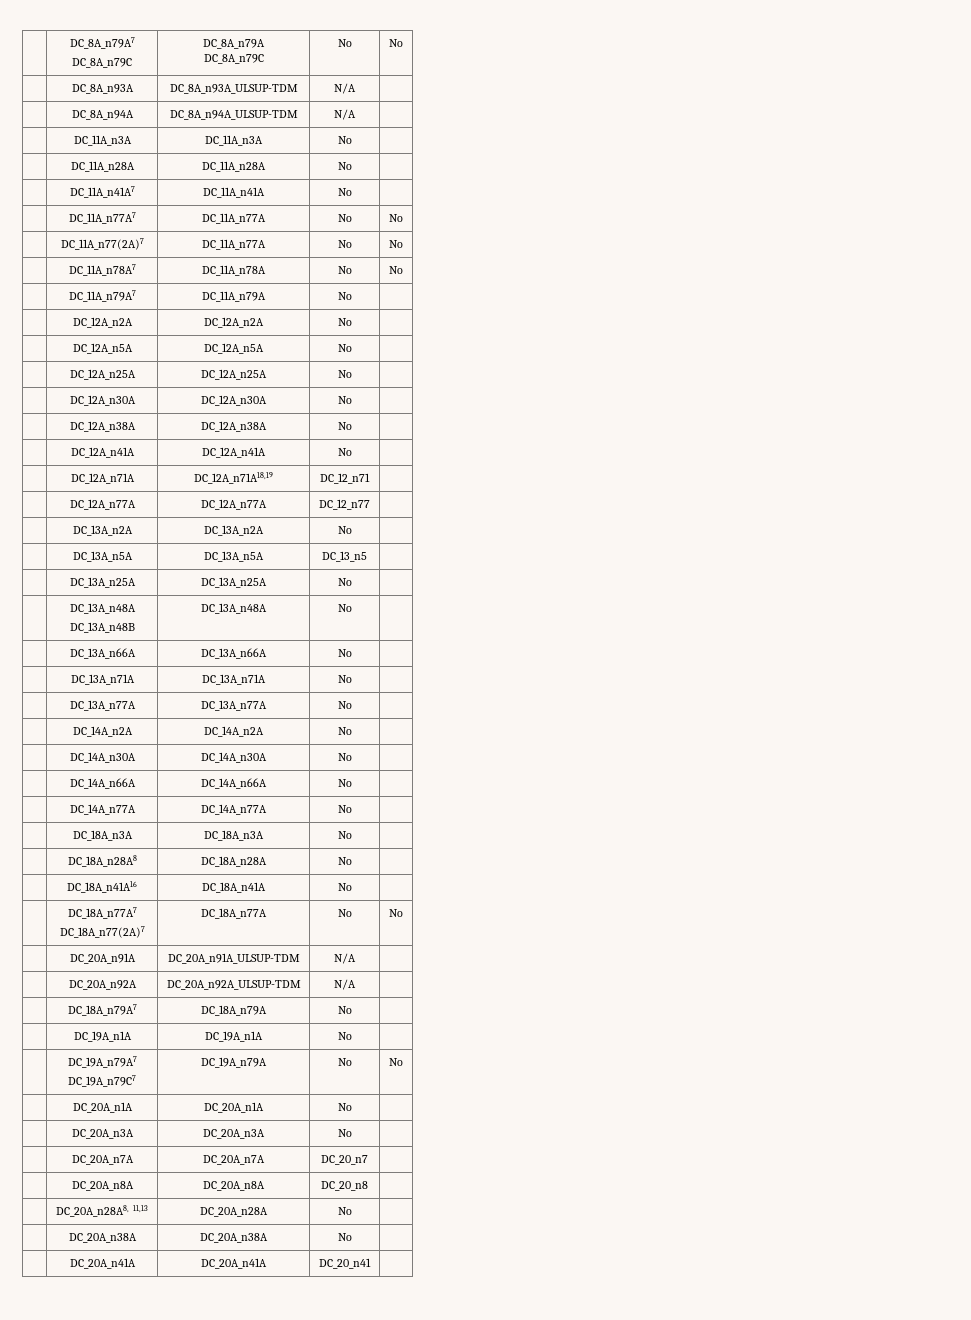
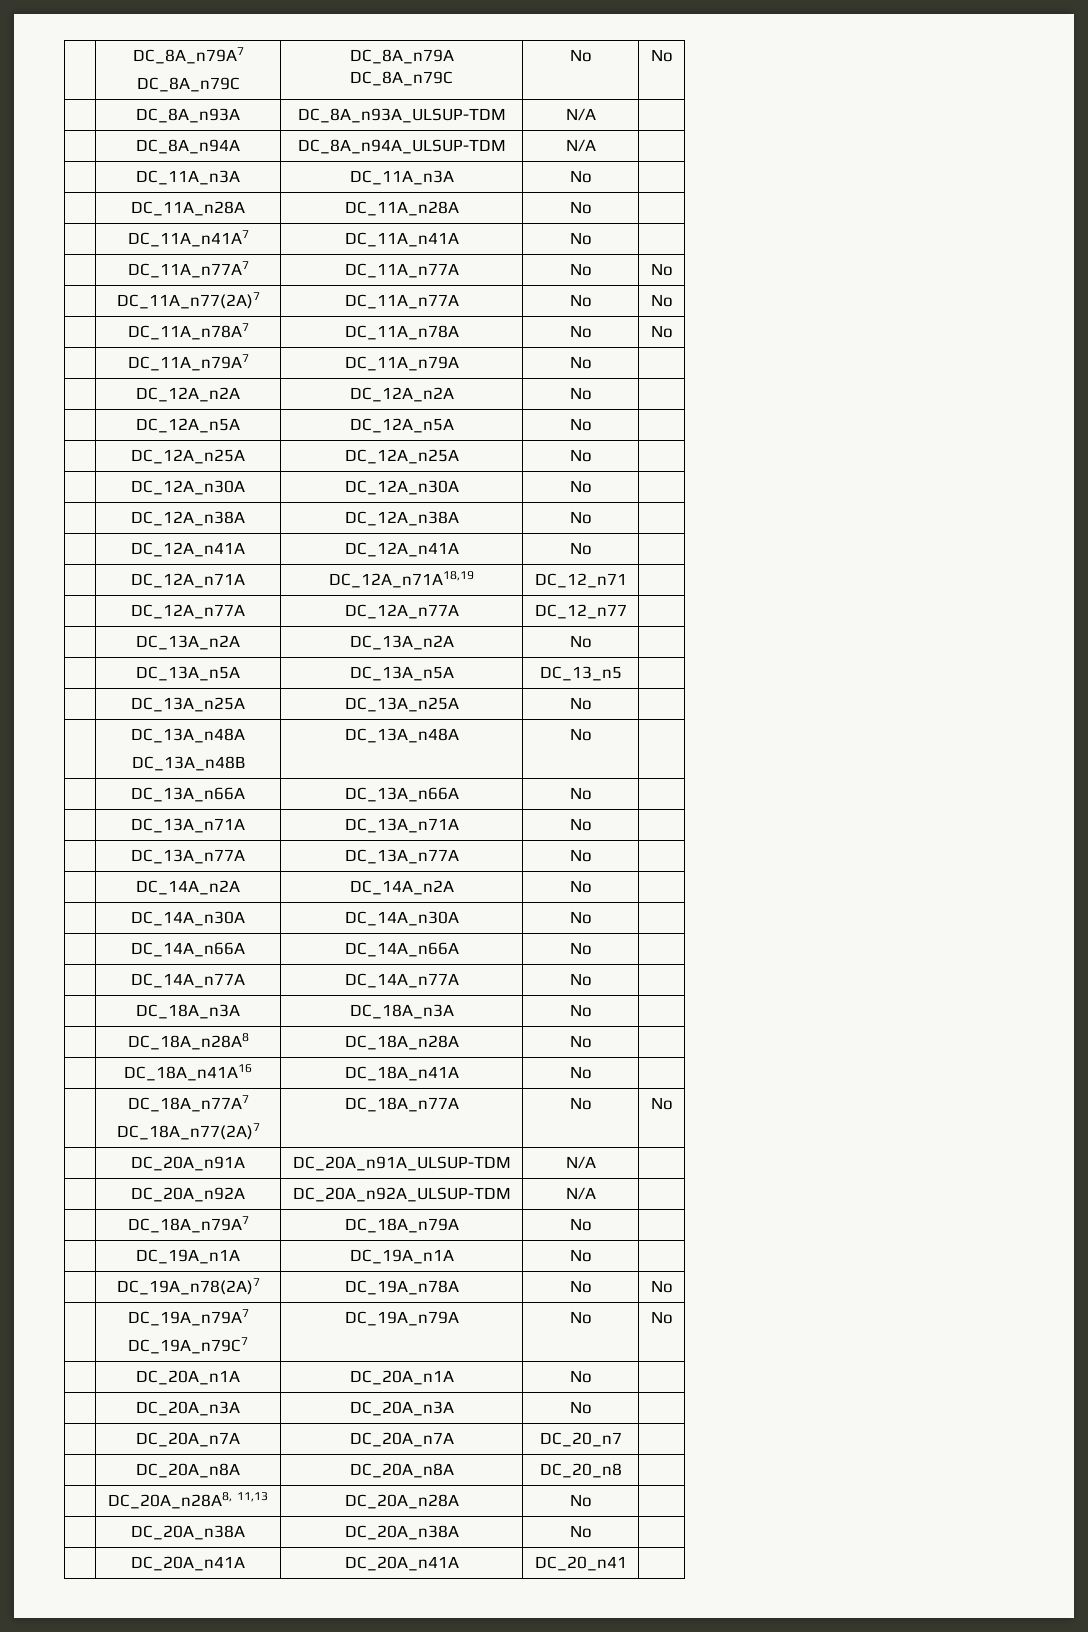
(352, 1036) none -> [116,1278,260,1295] [344,1280,459,1295] [569,1280,592,1293] [650,1280,673,1293] // | DC_19A_n78(2A)7 | DC_19A_n78A | No | No

